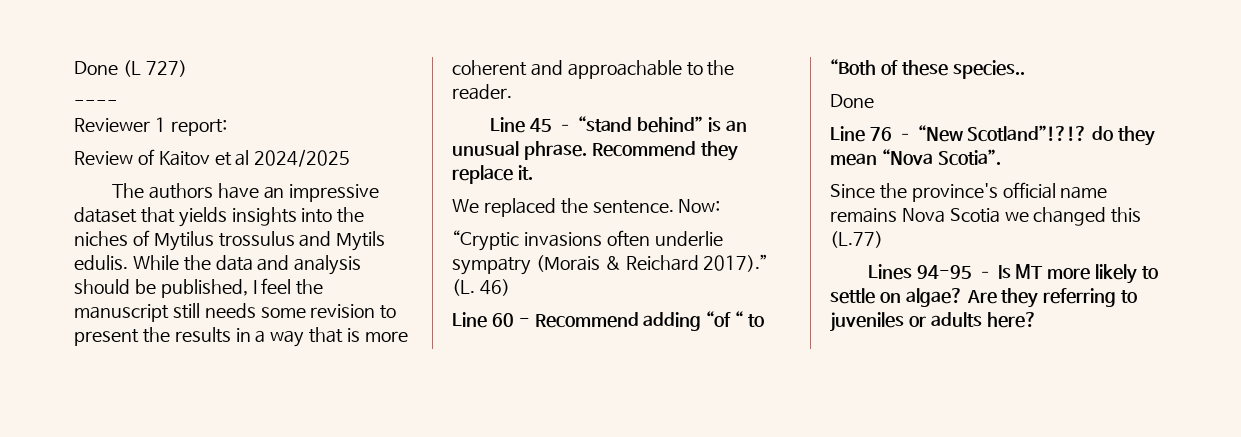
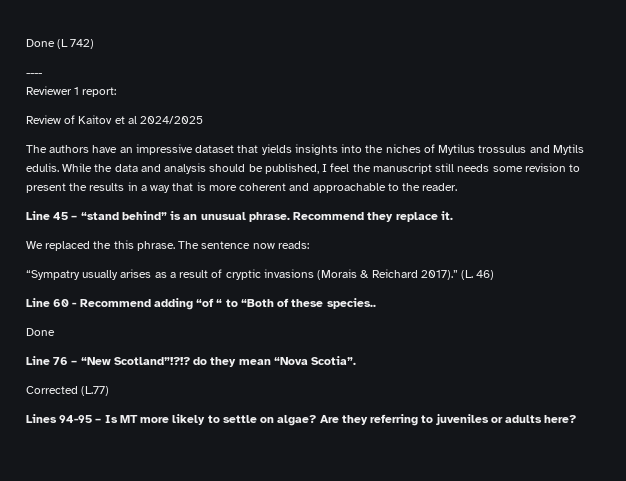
[145,60,187,77] 727) -> [70,39,95,49] 742)
[592,199,721,214] [452,230,723,251] [452,257,531,275] sentence. Now: // “Cryptic invasions often underlie sympatry -> [113,240,309,251] [26,269,314,280] this phrase. The sentence now reads: // “Sympatry usually arises as a result of cryptic invasions
[830,182,1108,202] [830,207,1142,226] Since the province's official name remains Nova Scotia we changed this -> [26,386,78,394] Corrected

